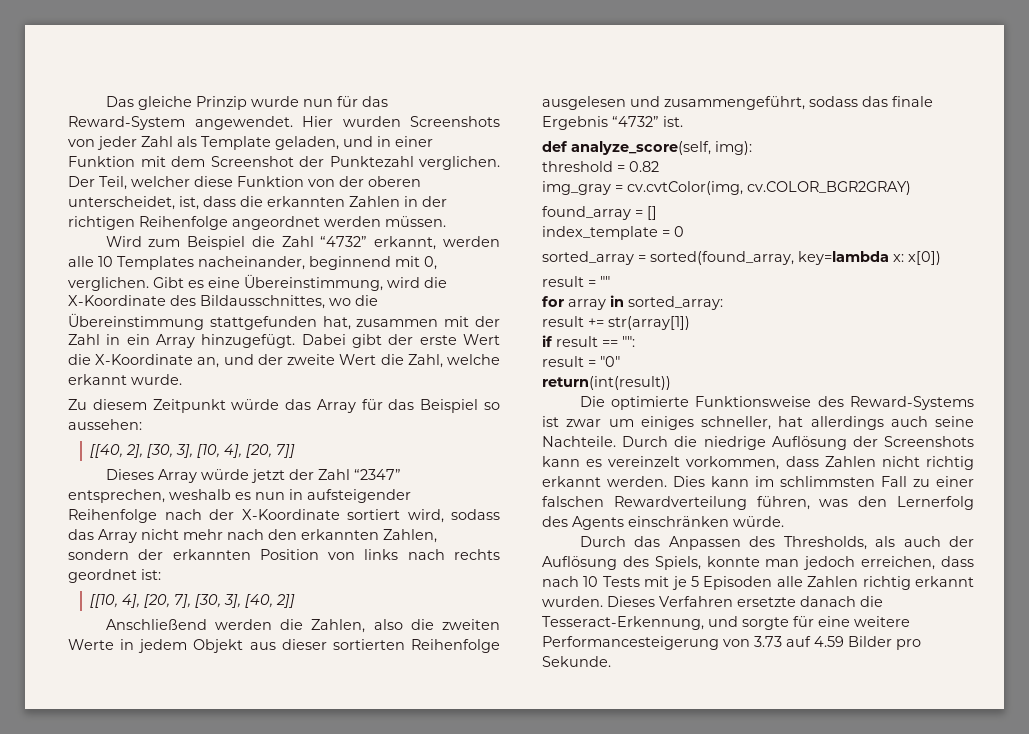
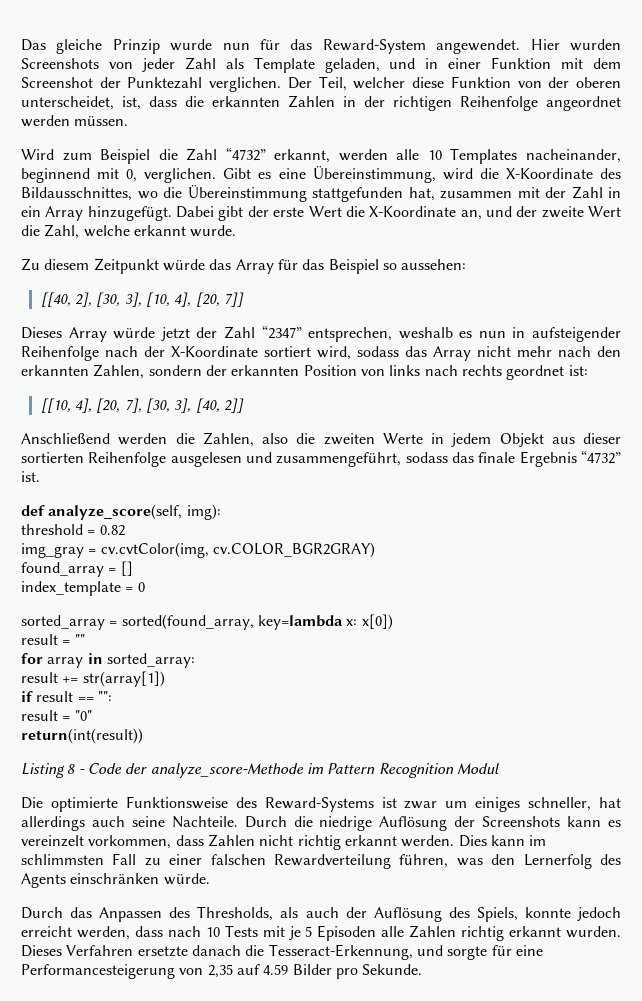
(671, 383) none -> [21,763,499,778] // Listing 8 - Code der analyze_score-Methode im Pattern Recognition Modul
[765,556,936,570] man jedoch erreichen, -> [576,907,621,921] [21,926,130,940] jedoch erreicht werden,
[854,616,910,627] weitere -> (543, 950) none
[754,636,782,647] 3.73 -> [207,964,233,978] 2,35

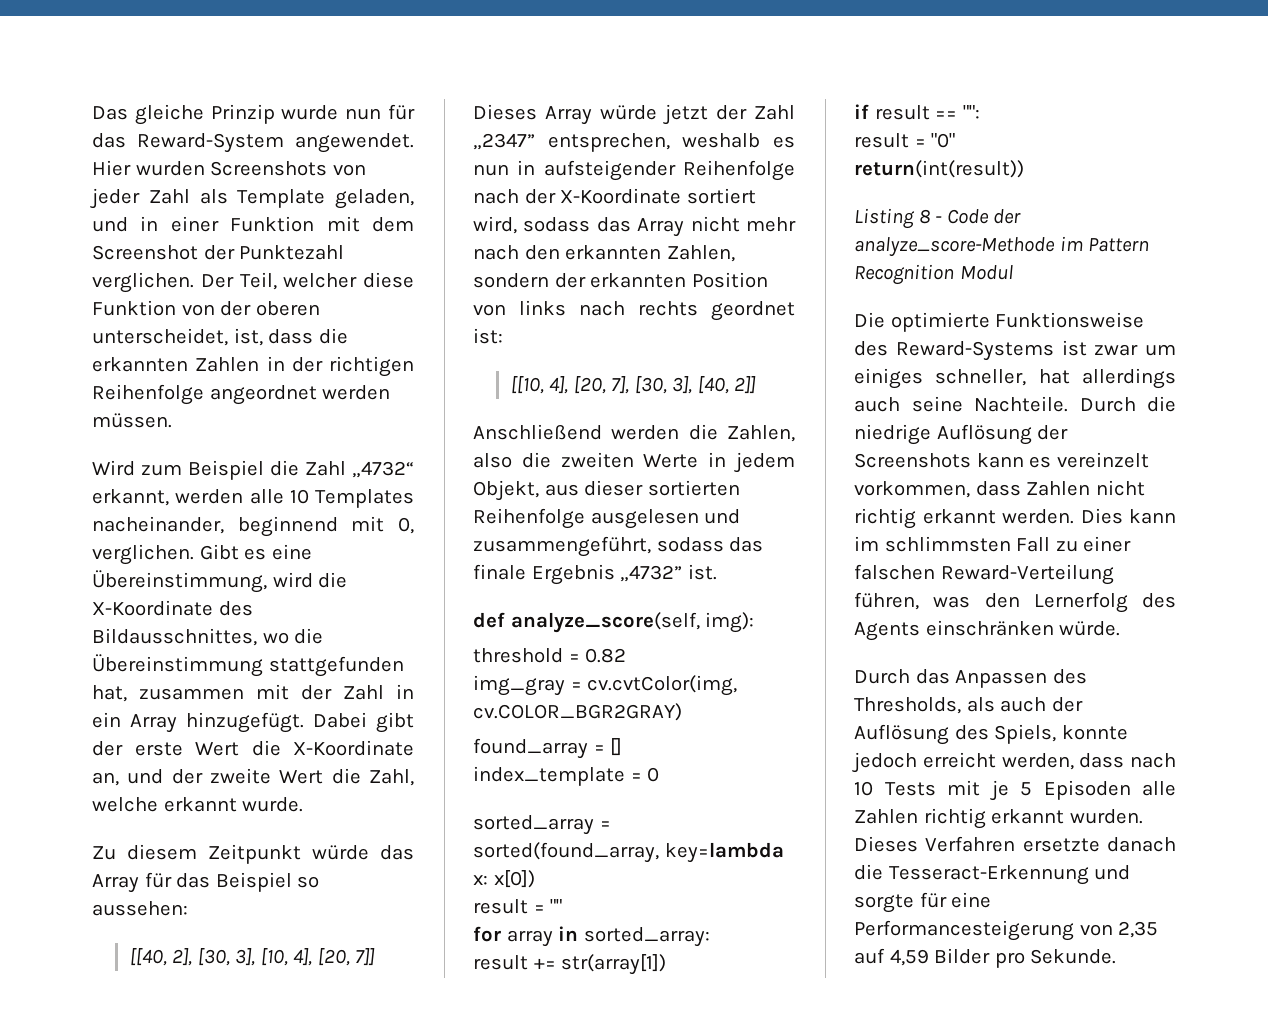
[225,147,266,161] “4732” -> [352,461,414,478] „4732“
[261,325,302,339] “2347” -> [473,133,535,150] „2347”
[499,433,544,447] Objekt -> [473,480,539,501] Objekt,
[581,450,621,464] “4732” -> [620,565,683,582] „4732”
[274,854,391,869] Rewardverteilung -> [940,564,1114,585] Reward-Verteilung
[268,944,413,960] Tesseract-Erkennung, -> [888,865,1089,885] Tesseract-Erkennung
[263,964,289,975] 4.59 -> [889,949,929,966] 4,59

